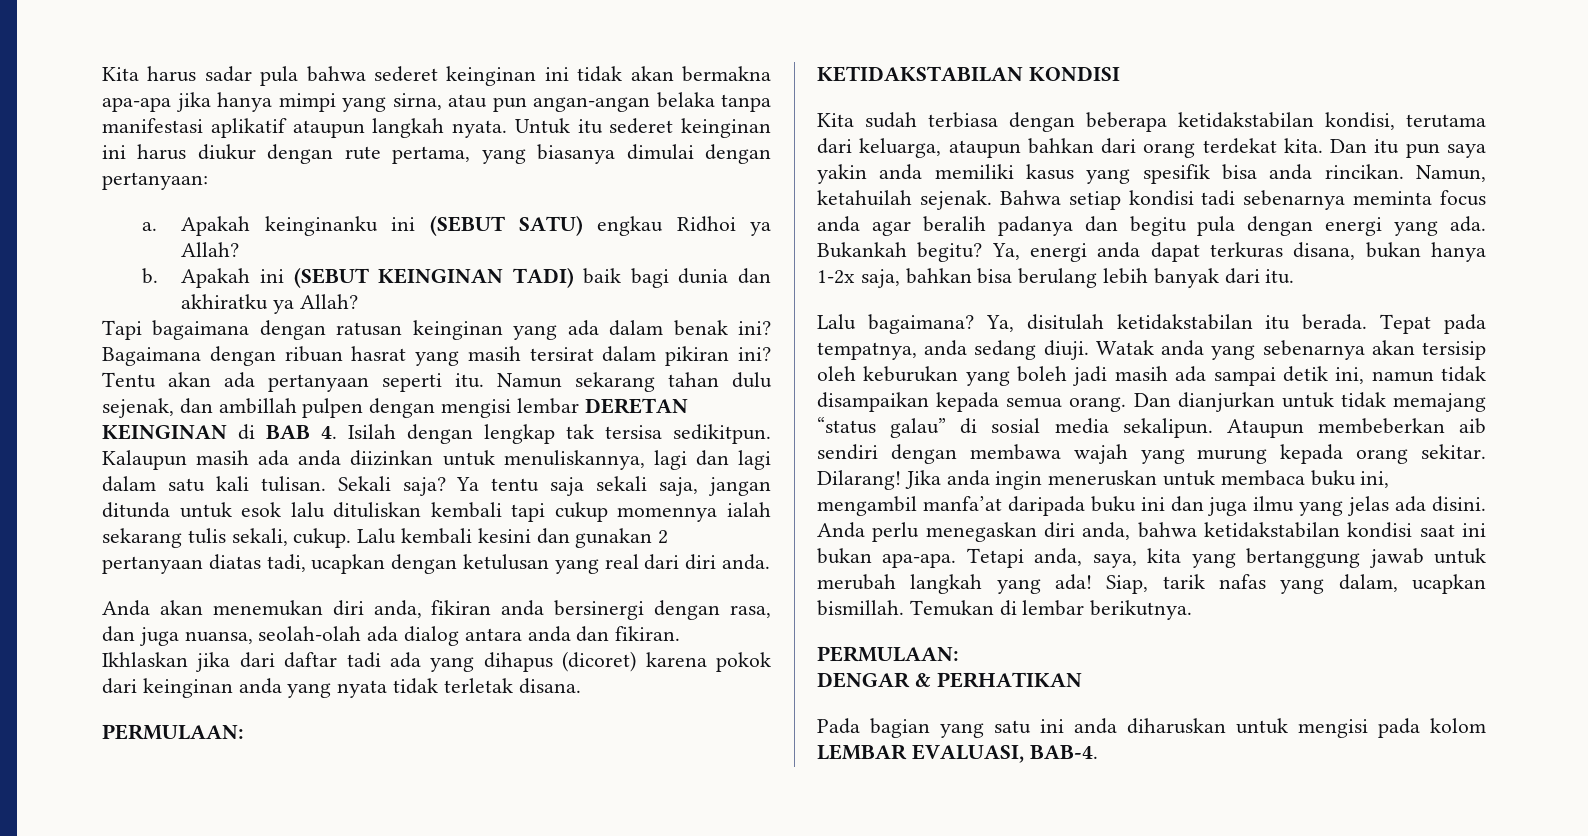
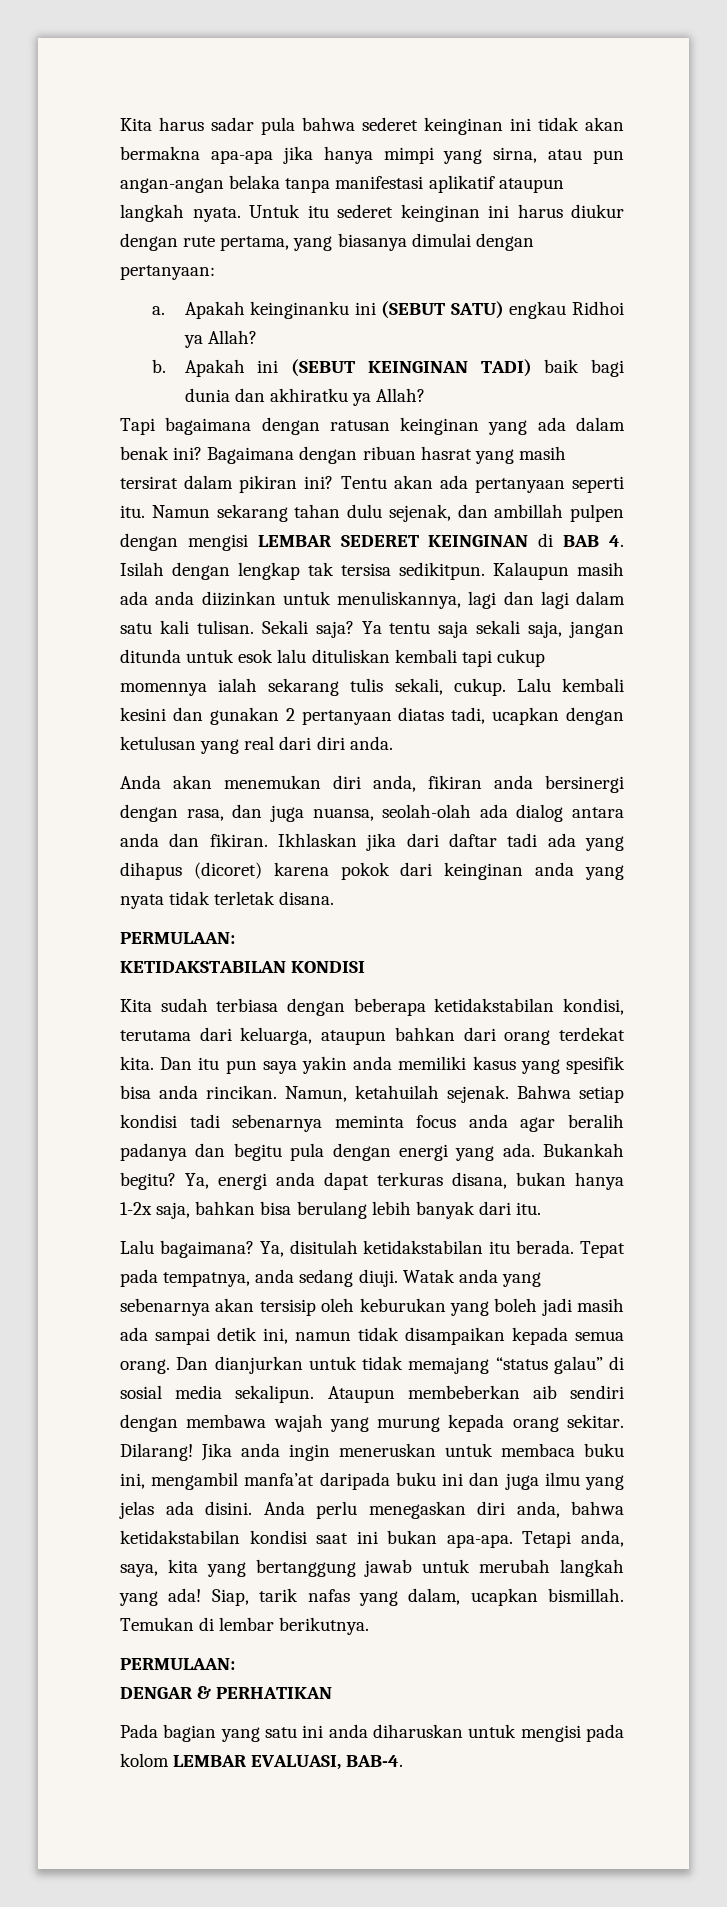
[516,398,688,414] lembar DERETAN -> [257,535,419,547] LEMBAR SEDERET

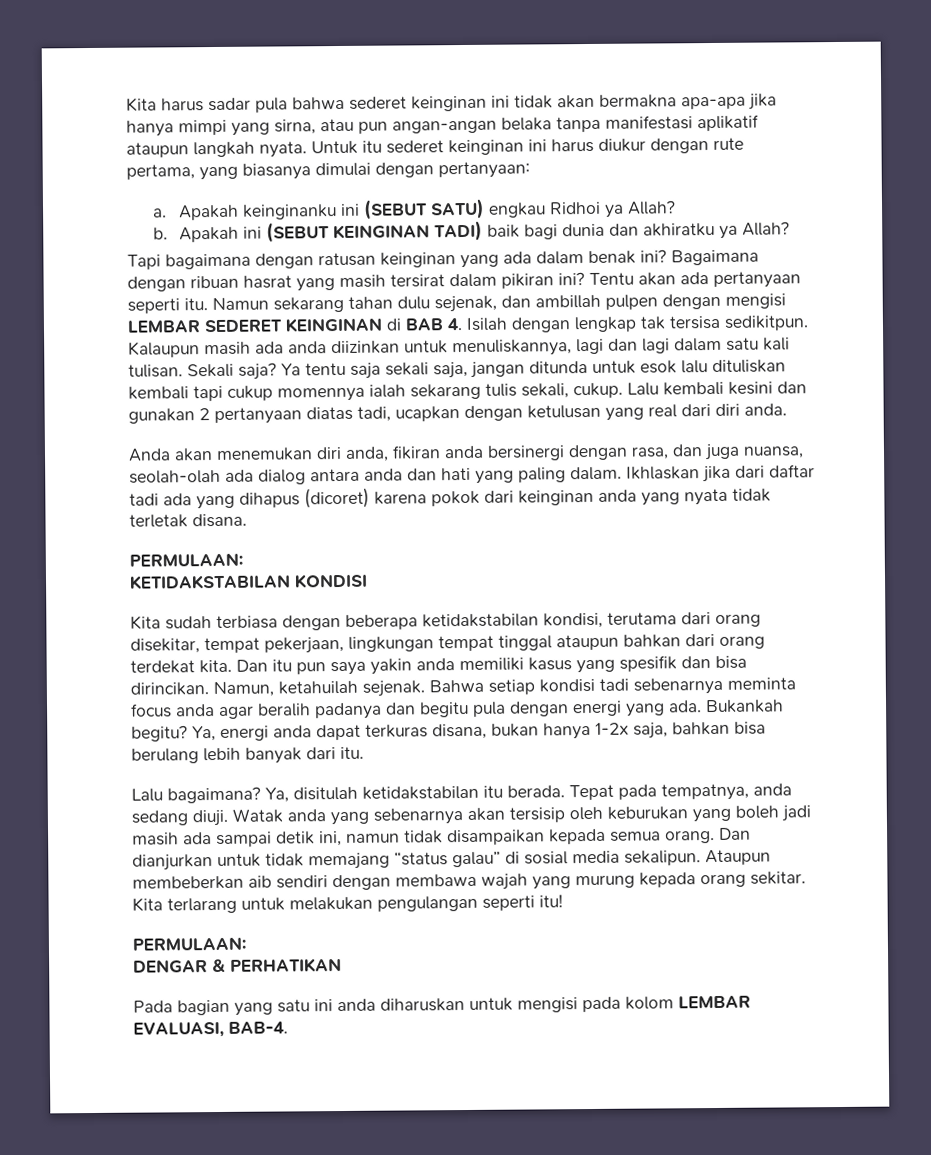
[209,833,268,847] fikiran. -> [441,466,622,484] hati yang paling dalam.
[240,1027,313,1045] keluarga, -> [715,613,761,627] [130,635,552,654] orang disekitar, tempat pekerjaan, lingkungan tempat tinggal
[120,1085,277,1099] bisa anda rincikan. -> [681,655,747,669] [130,682,209,696] dan bisa dirincikan.
[120,1443,624,1461] [120,1472,624,1490] [119,1501,624,1519] [120,1530,624,1548] [120,1559,625,1577] [119,1588,624,1606] [120,1617,370,1635] Dilarang! Jika anda ingin meneruskan untuk membaca buku ini, mengambil manfa’at daripada buku ini dan juga ilmu yang jelas ada disini. Anda perlu menegaskan diri anda, bahwa ketidakstabilan kondisi saat ini bukan apa-apa. Tetapi anda, saya, kita yang bertanggung jawab untuk merubah langkah yang ada! Siap, tarik nafas yang dalam, ucapkan bismillah. Temukan di lembar berikutnya. -> [132,894,563,914] Kita terlarang untuk melakukan pengulangan seperti itu!

